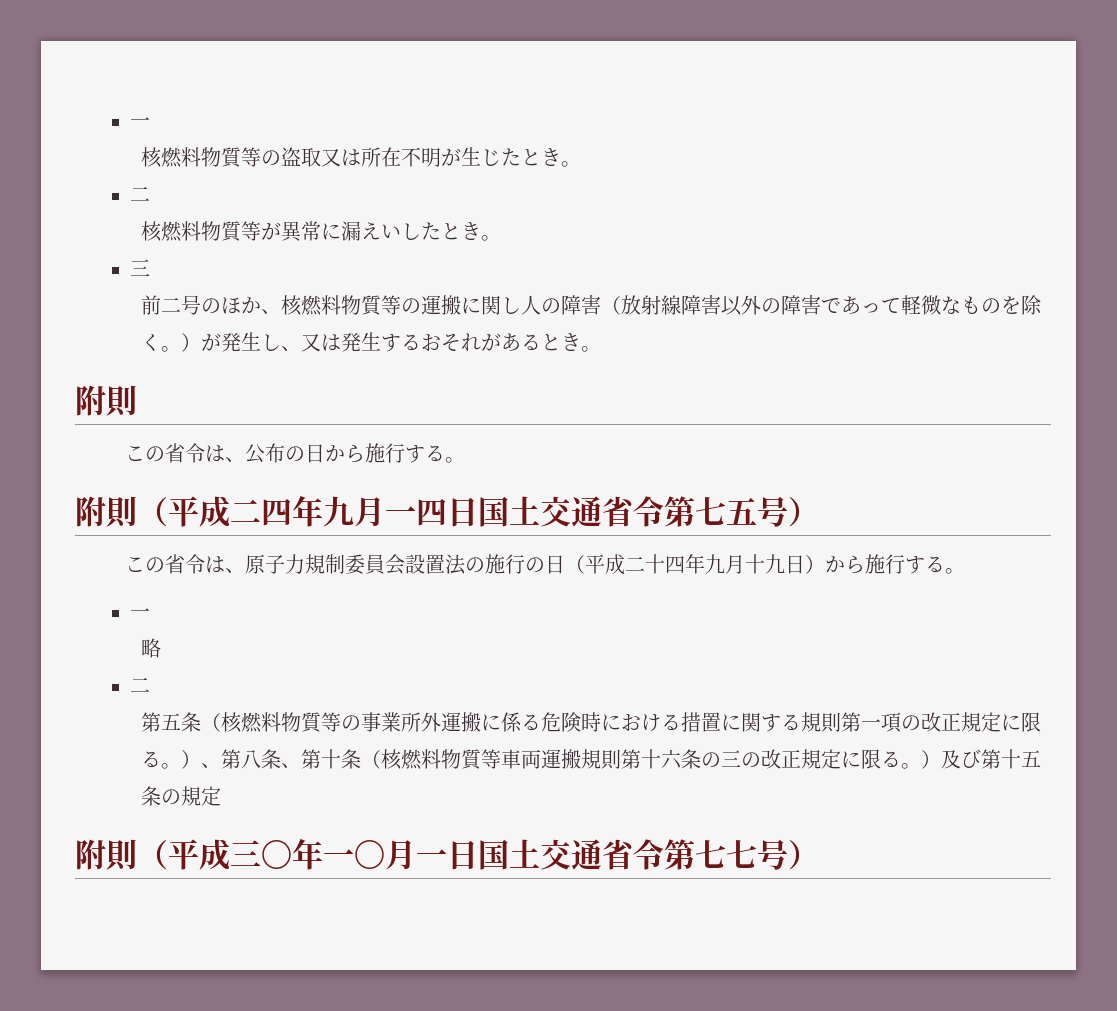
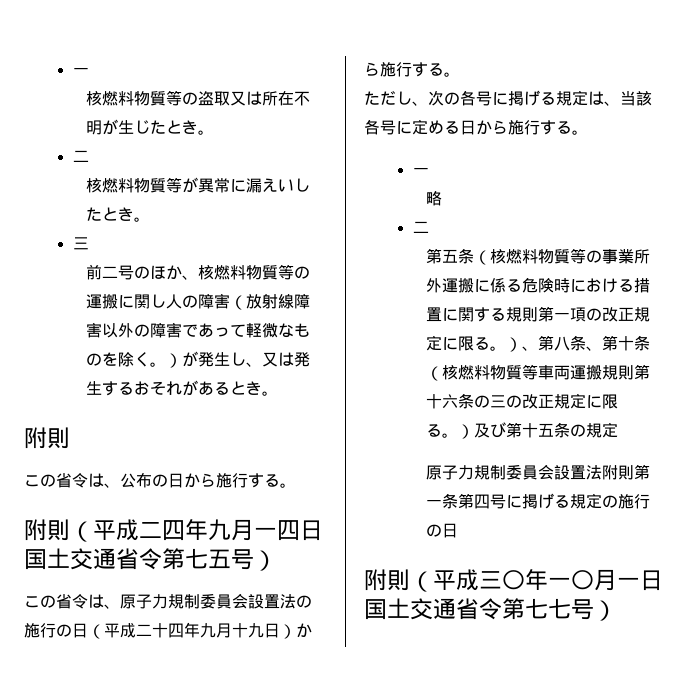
(965, 571) none -> [364,90,652,106] [364,119,588,135] // ただし、次の各号に掲げる規定は、当該各号に定める日から施行する。
(222, 796) none -> [426,464,651,480] [426,493,651,509] [426,523,459,538] // 原子力規制委員会設置法附則第一条第四号に掲げる規定の施行の日

